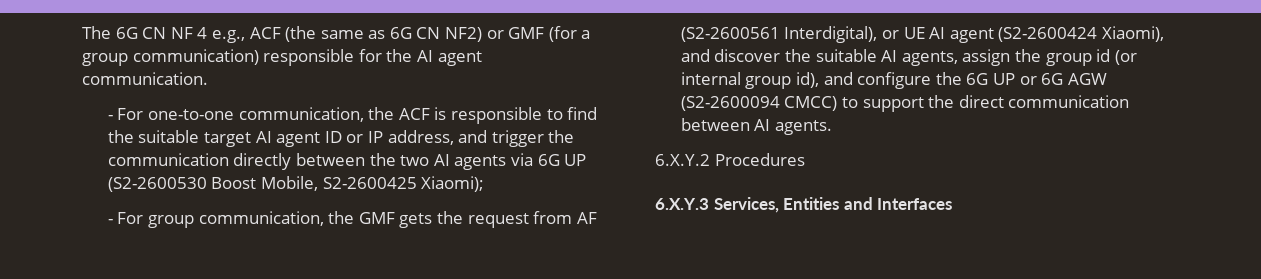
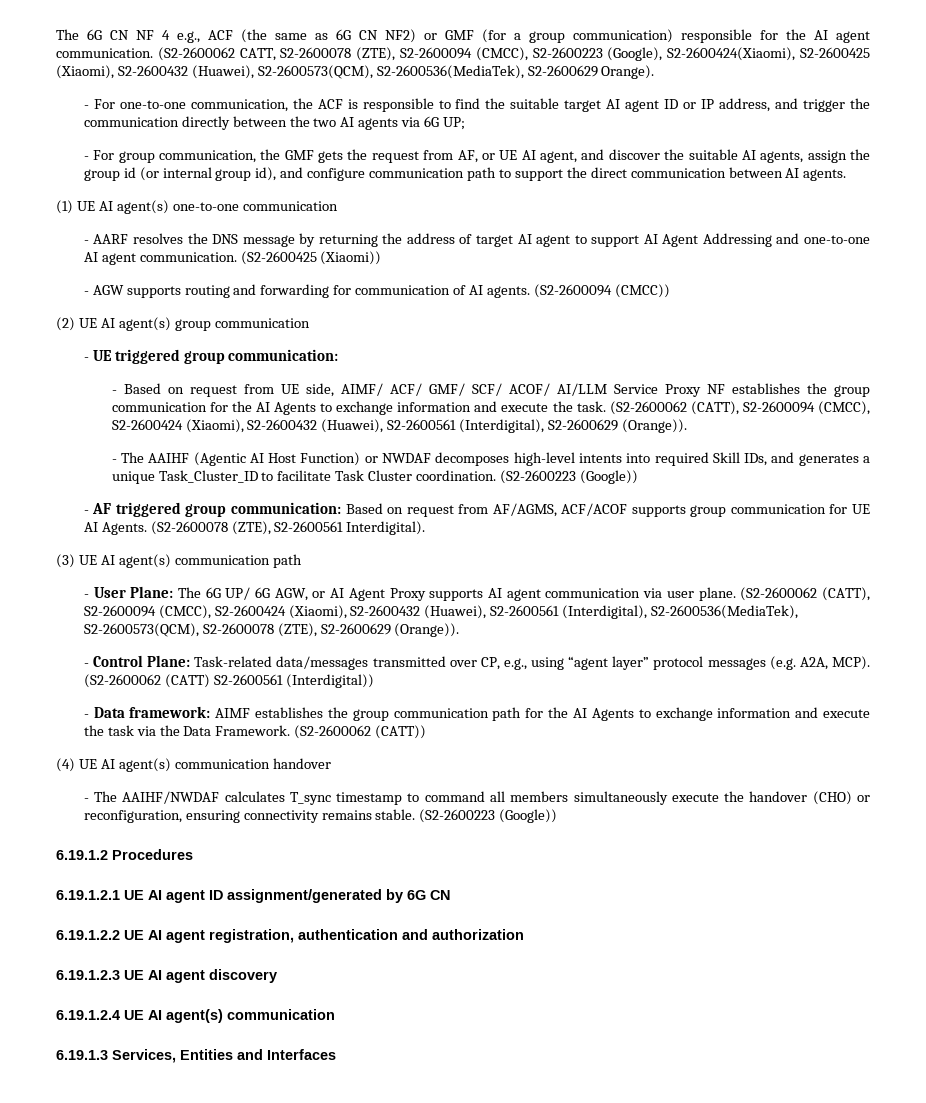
(208, 78) none -> [157,47,870,61] [56,65,655,79] (S2-2600062 CATT, S2-2600078 (ZTE), S2-2600094 (CMCC), S2-2600223 (Google), S2-2600424(Xiaomi), S2-2600425 (Xiaomi), S2-2600432 (Huawei), S2-2600573(QCM), S2-2600536(MediaTek), S2-2600629 Orange).
[564,154,587,166] [107,176,485,192] UP (S2-2600530 Boost Mobile, S2-2600425 Xiaomi); -> [443,117,466,130] UP;
[576,212,597,224] [680,26,1164,43] AF (S2-2600561 Interdigital), or UE AI agent (S2-2600424 Xiaomi), -> [457,150,578,163] AF, or UE AI agent,
[935,72,1107,85] [680,96,838,111] the 6G UP or 6G AGW (S2-2600094 CMCC) -> [369,167,497,181] communication path
[655,153,805,166] [655,198,709,210] 6.X.Y.2 Procedures // 6.X.Y.3 -> [56,200,338,214] [83,233,870,247] [83,251,382,265] [83,284,670,298] [56,317,310,331] [83,349,339,364] [111,383,871,397] [111,401,871,415] [111,419,688,433] [111,452,870,466] [111,470,638,484] [83,502,870,517] [83,521,426,535] [56,554,302,568] [83,586,870,601] [83,605,799,619] [83,623,460,637] [83,655,871,670] [83,674,374,688] [83,706,870,721] [83,725,427,739] [56,758,331,772] [83,791,870,805] [83,809,558,823] [56,849,193,860] [56,889,450,903] [56,929,524,943] [56,969,277,983] [56,1009,335,1023] [56,1050,108,1060] (1) UE AI agent(s) one-to-one communication // - AARF resolves the DNS message by returning the address of target AI agent to support AI Agent Addressing and one-to-one AI agent communication. (S2-2600425 (Xiaomi)) // - AGW supports routing and forwarding for communication of AI agents. (S2-2600094 (CMCC)) // (2) UE AI agent(s) group communication // - UE triggered group communication: // - Based on request from UE side, AIMF/ ACF/ GMF/ SCF/ ACOF/ AI/LLM Service Proxy NF establishes the group communication for the AI Agents to exchange information and execute the task. (S2-2600062 (CATT), S2-2600094 (CMCC), S2-2600424 (Xiaomi), S2-2600432 (Huawei), S2-2600561 (Interdigital), S2-2600629 (Orange)). // - The AAIHF (Agentic AI Host Function) or NWDAF decomposes high-level intents into required Skill IDs, and generates a unique Task_Cluster_ID to facilitate Task Cluster coordination. (S2-2600223 (Google)) // - AF triggered group communication: Based on request from AF/AGMS, ACF/ACOF supports group communication for UE AI Agents. (S2-2600078 (ZTE), S2-2600561 Interdigital). // (3) UE AI agent(s) communication path // - User Plane: The 6G UP/ 6G AGW, or AI Agent Proxy supports AI agent communication via user plane. (S2-2600062 (CATT), S2-2600094 (CMCC), S2-2600424 (Xiaomi), S2-2600432 (Huawei), S2-2600561 (Interdigital), S2-2600536(MediaTek), S2-2600573(QCM), S2-2600078 (ZTE), S2-2600629 (Orange)). // - Control Plane: Task-related data/messages transmitted over CP, e.g., using “agent layer” protocol messages (e.g. A2A, MCP). (S2-2600062 (CATT) S2-2600561 (Interdigital)) // - Data framework: AIMF establishes the group communication path for the AI Agents to exchange information and execute the task via the Data Framework. (S2-2600062 (CATT)) // (4) UE AI agent(s) communication handover // - The AAIHF/NWDAF calculates T_sync timestamp to command all members simultaneously execute the handover (CHO) or reconfiguration, ensuring connectivity remains stable. (S2-2600223 (Google)) // 6.19.1.2 Procedures // 6.19.1.2.1 UE AI agent ID assignment/generated by 6G CN // 6.19.1.2.2 UE AI agent registration, authentication and authorization // 6.19.1.2.3 UE AI agent discovery // 6.19.1.2.4 UE AI agent(s) communication // 6.19.1.3

